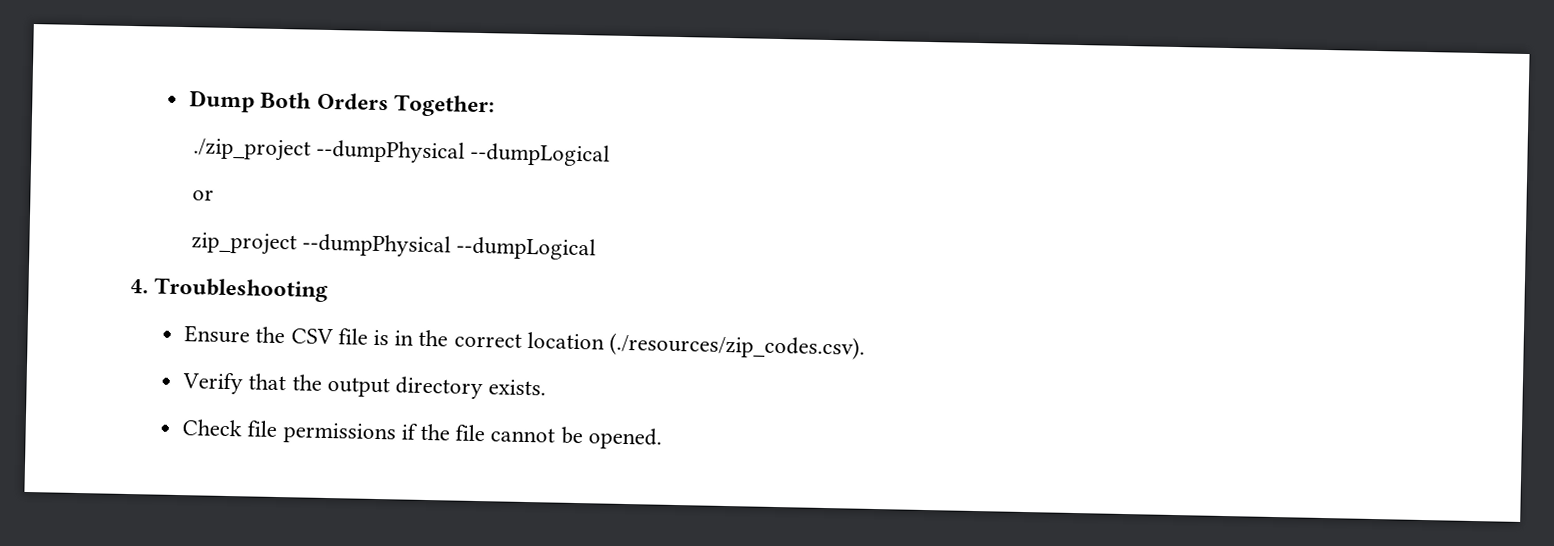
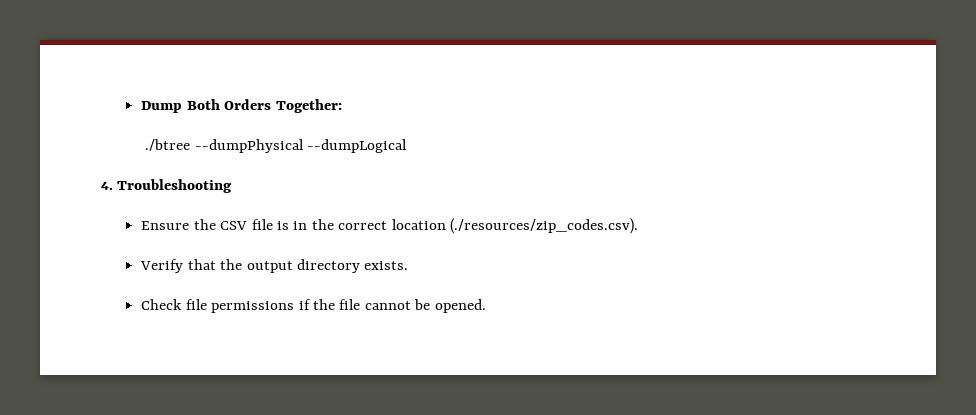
[192,138,611,167] [191,189,214,201] [190,232,297,256] ./zip_project --dumpPhysical --dumpLogical // or // zip_project -> [145,139,191,151] ./btree

